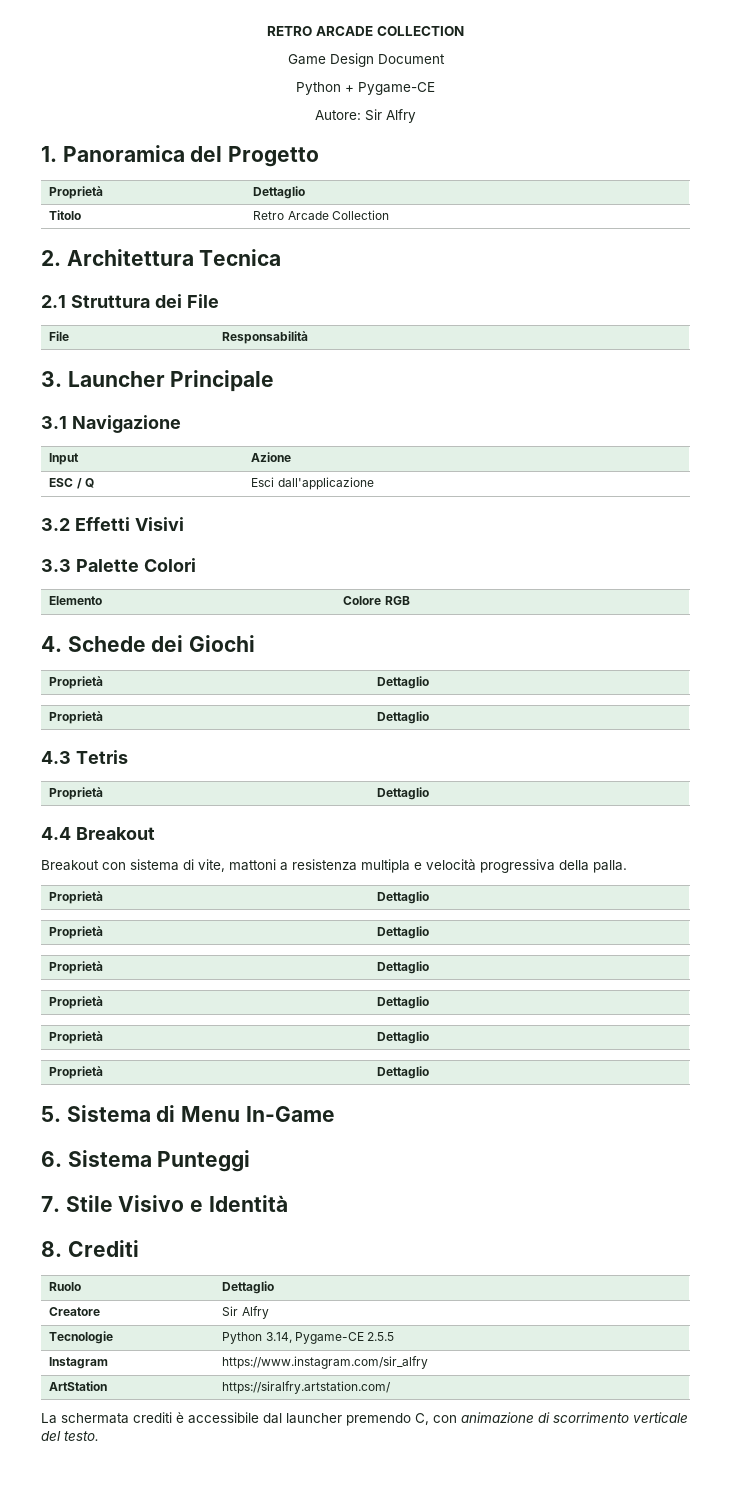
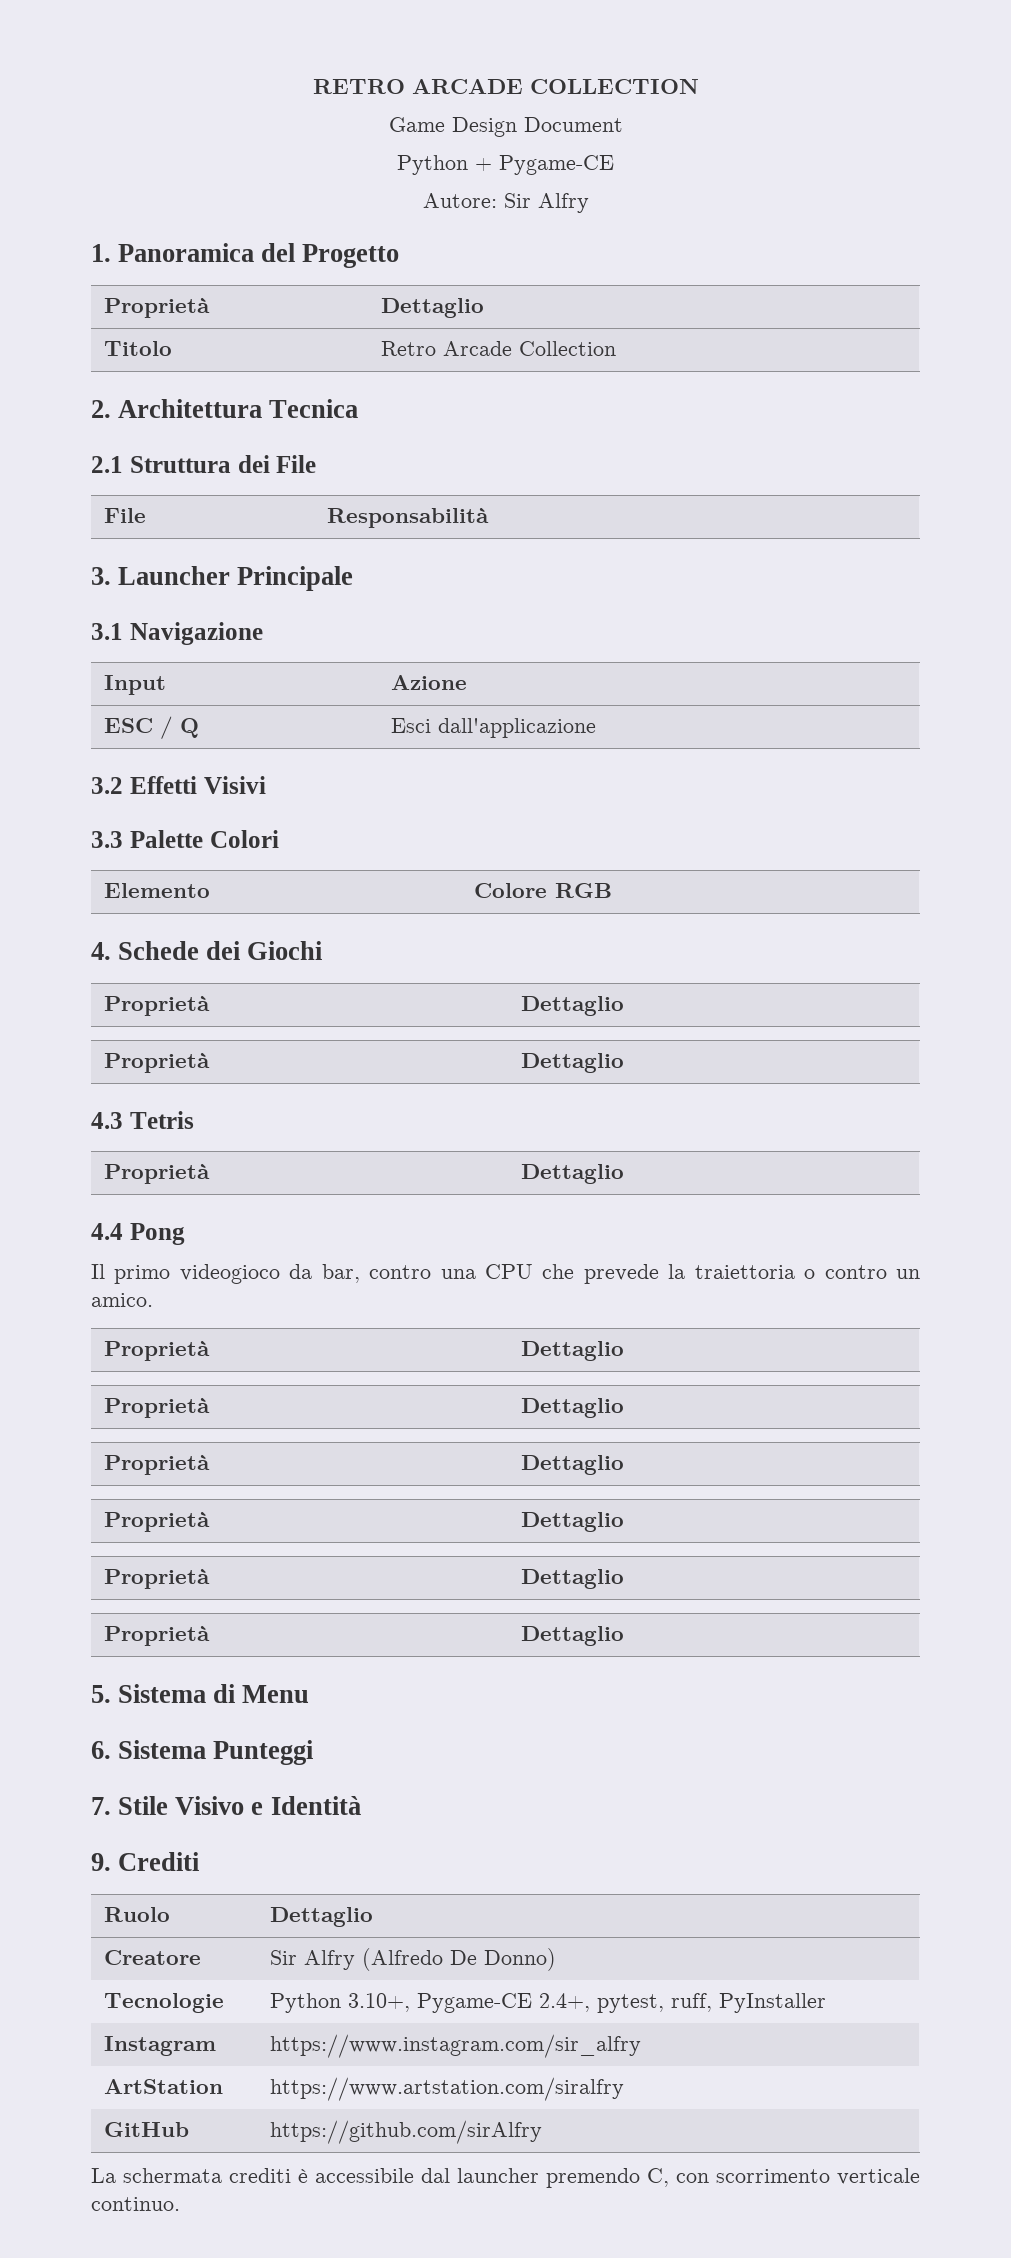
[75,827,155,840] [41,859,627,873] Breakout // Breakout con sistema di vite, mattoni a resistenza multipla e velocità progressiva della palla. -> [129,1223,185,1245] [91,1264,921,1284] [91,1293,153,1307] Pong // Il primo videogioco da bar, contro una CPU che prevede la traiettoria o contro un amico.
[245,1106,335,1122] In-Game -> (310, 1694) none
[41,1241,62,1257] 8. -> [91,1853,111,1871] 9.
(269, 1312) none -> [362,1948,557,1971] (Alfredo De Donno)
[265,1332,395,1344] 3.14, Pygame-CE 2.5.5 -> [348,1993,827,2013] 3.10+, Pygame-CE 2.4+, pytest, ruff, PyInstaller
[222,1381,392,1394] https://siralfry.artstation.com/ -> [270,2077,625,2101] [104,2122,190,2137] [270,2120,543,2144] https://www.artstation.com/siralfry // GitHub | https://github.com/sirAlfry
[461,1412,688,1423] [41,1431,99,1441] animazione di scorrimento verticale del testo. -> [716,2168,920,2185] [91,2197,180,2211] scorrimento verticale continuo.

